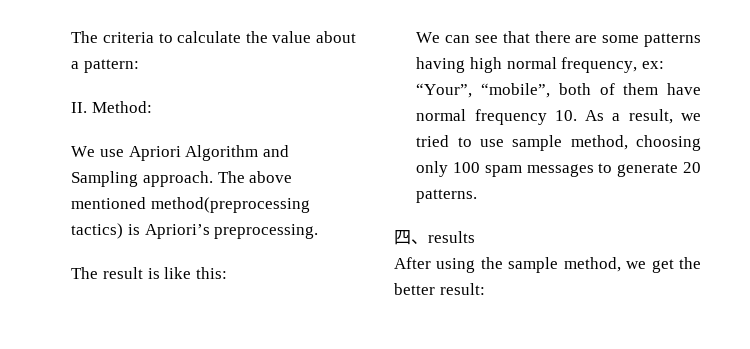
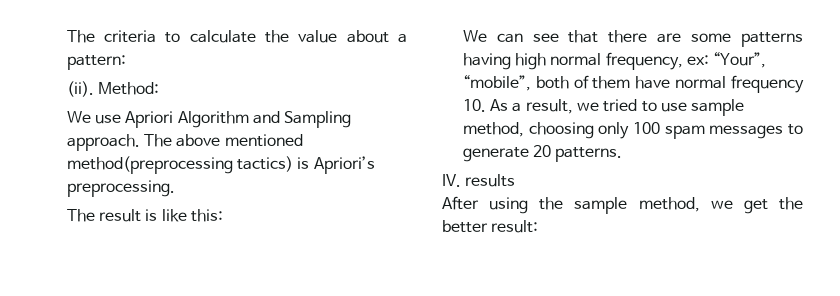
[71,102,88,113] II. -> [66,81,94,97] (ii).
[394,230,428,245] 四、 -> [442,174,461,187] IV.

